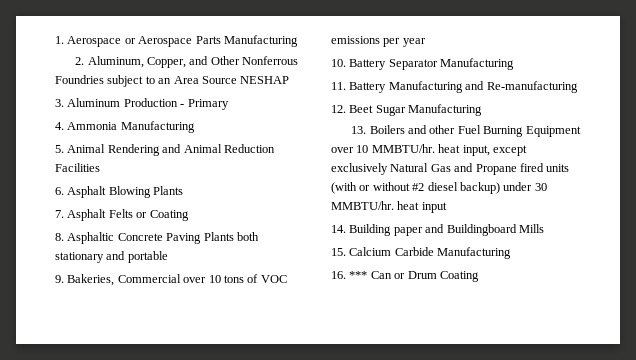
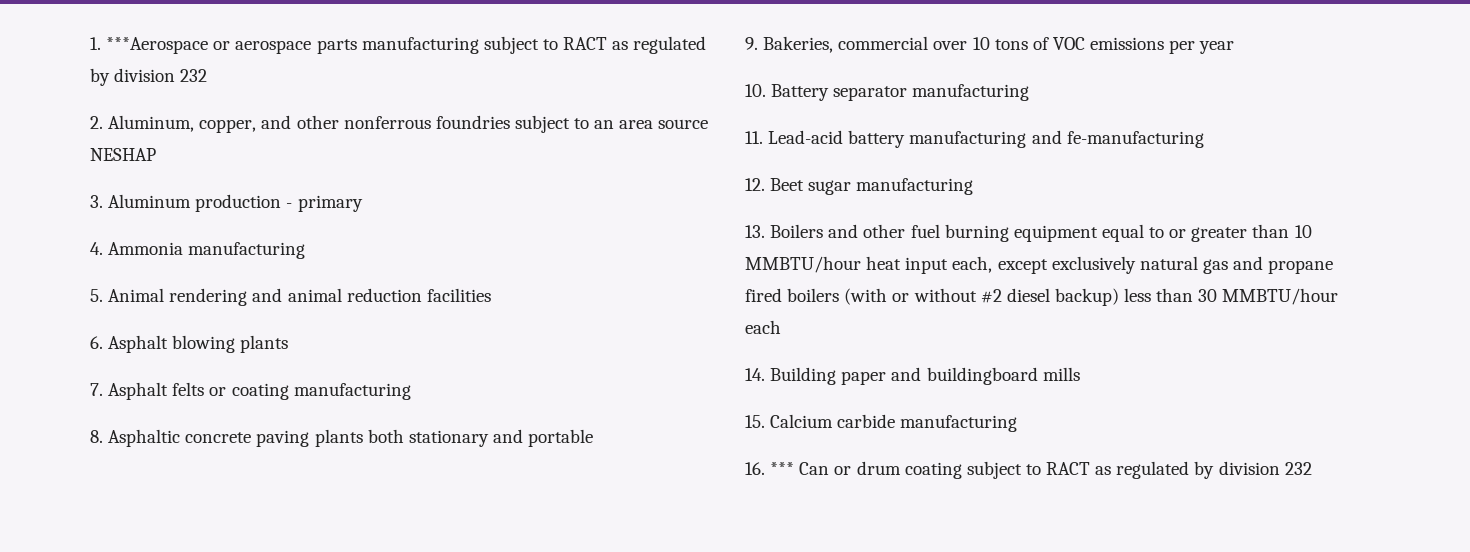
[67,35,298,47] [75,56,299,68] [55,75,104,84] Aerospace or Aerospace Parts Manufacturing // 2. Aluminum, Copper, and Other Nonferrous Foundries -> [106,36,707,54] [90,68,208,86] [90,115,510,133] ***Aerospace or aerospace parts manufacturing subject to RACT as regulated by division 232 // 2. Aluminum, copper, and other nonferrous foundries
[173,76,237,84] Area Source -> [619,119,709,129] area source
[123,98,229,110] Production - Primary -> [195,194,363,212] production - primary
[120,121,195,133] Manufacturing -> [188,242,306,259] manufacturing
[107,144,275,156] [55,163,100,172] Rendering and Animal Reduction Facilities -> [169,288,491,306] rendering and animal reduction facilities
[108,186,184,198] Blowing Plants -> [172,335,289,353] blowing plants
[108,209,189,221] Felts or Coating -> [172,382,411,400] felts or coating manufacturing
[117,232,234,244] Concrete Paving Plants -> [185,429,363,447] concrete paving plants
[117,274,181,283] Commercial -> [838,36,929,50] commercial
[388,58,515,70] Separator Manufacturing -> [833,84,1030,101] separator manufacturing
[349,81,578,93] Battery Manufacturing and Re-manufacturing -> [768,130,1204,148] Lead-acid battery manufacturing and fe-manufacturing
[375,104,483,116] Sugar Manufacturing -> [808,178,974,195] sugar manufacturing
[457,125,581,137] [331,144,527,156] [331,163,570,175] Fuel Burning Equipment over 10 MMBTU/hr. heat input, except exclusively Natural Gas and Propane fired units -> [910,224,1312,242] [745,256,1334,274] [745,288,840,302] fuel burning equipment equal to or greater than 10 MMBTU/hour heat input each, except exclusively natural gas and propane fired boilers
[503,182,547,191] [331,201,447,213] under 30 MMBTU/hr. heat input -> [1124,288,1339,305] [745,320,781,334] less than 30 MMBTU/hour each
[446,224,544,236] Buildingboard Mills -> [926,367,1080,385] buildingboard mills
[394,247,512,259] Carbide Manufacturing -> [837,414,1018,432] carbide manufacturing
[407,271,479,282] Drum Coating -> [856,461,1312,479] drum coating subject to RACT as regulated by division 232

